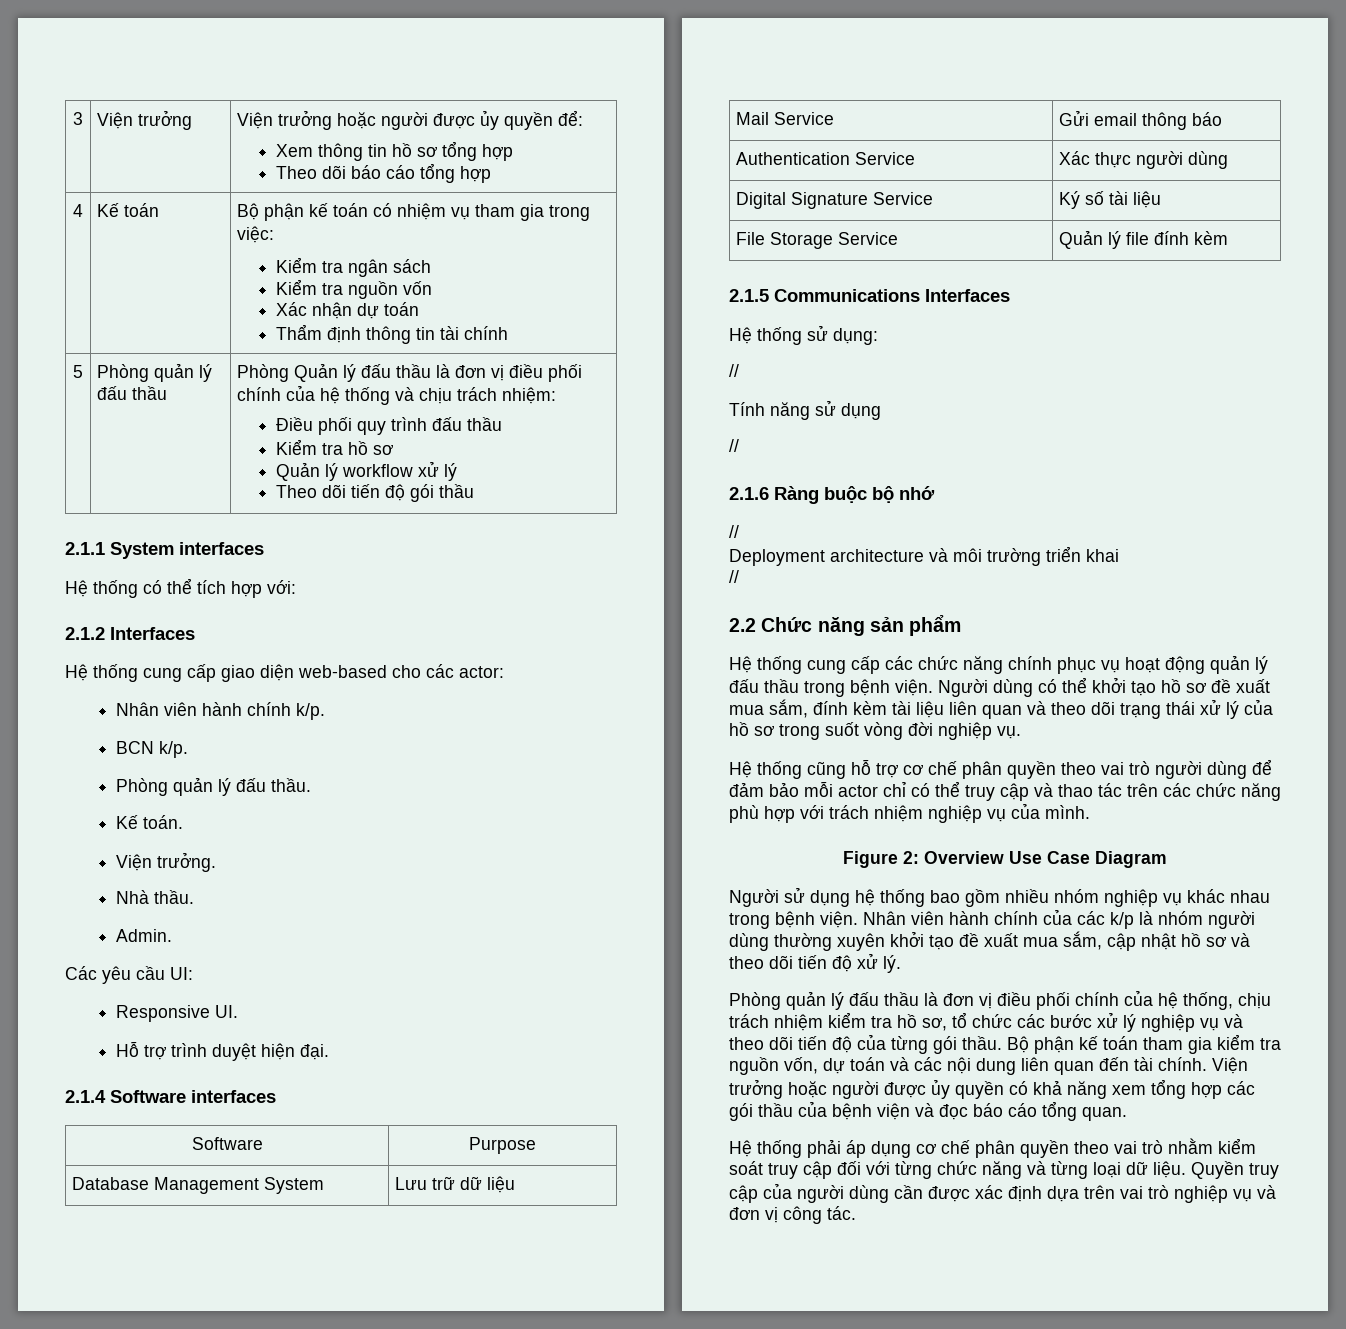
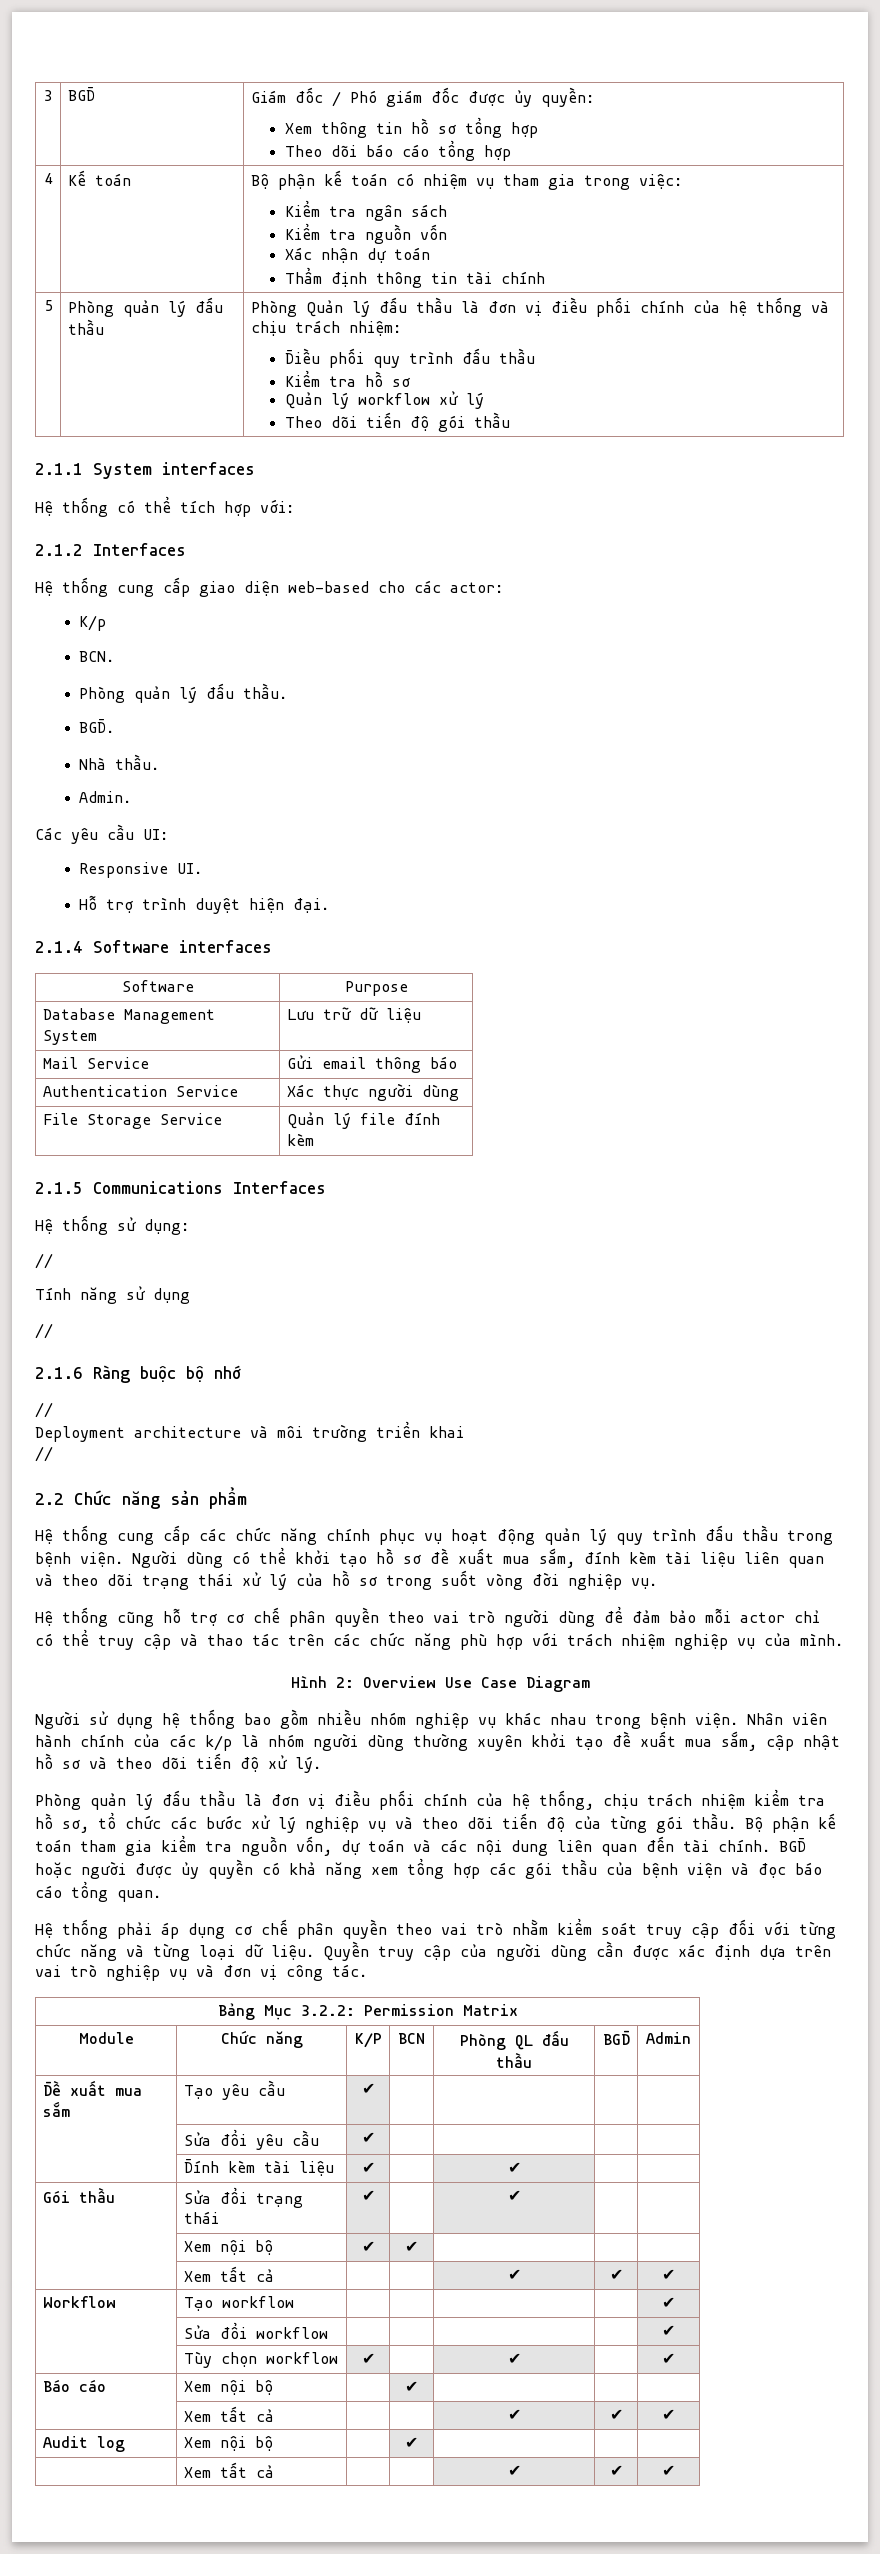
[97,110,193,130] [237,110,584,130] Viện trưởng | Viện trưởng hoặc người được ủy quyền để: -> [67,87,95,101] [250,87,594,107] BGĐ | Giám đốc / Phó giám đốc được ủy quyền:
[115,702,325,720] [115,741,188,758] Nhân viên hành chính k/p. // BCN k/p. -> [79,615,107,631] [79,651,115,662] K/p // BCN.
[115,815,183,829] [115,852,216,872] Kế toán. // Viện trưởng. -> [79,719,115,733] BGĐ.
[736,192,934,209] [1059,191,1162,209] // Digital Signature Service | Ký số tài liệu -> (459, 1092) none
(1268, 665) none -> [616,1528,696,1545] quy trình
[843,851,898,868] Figure -> [290,1675,327,1688] Hình
[1212,1057,1248,1074] [729,1079,783,1099] Viện trưởng -> [779,1838,806,1852] BGĐ
(856, 1213) none -> [217,2003,518,2020] [78,2032,134,2044] [220,2030,303,2048] [354,2033,382,2048] [398,2033,425,2044] [459,2030,569,2050] [496,2052,532,2068] [602,2030,630,2045] [646,2032,691,2044] [42,2080,142,2096] [42,2101,70,2117] [183,2080,285,2100] [361,2083,375,2094] [183,2129,319,2150] [361,2132,375,2143] [183,2159,334,2176] [361,2162,375,2173] [507,2162,521,2173] [42,2187,115,2203] [183,2187,303,2208] [183,2211,219,2224] [361,2190,375,2201] [507,2190,521,2201] [183,2240,273,2255] [361,2241,375,2252] [405,2241,418,2252] [183,2266,274,2282] [507,2269,521,2280] [609,2269,623,2280] [662,2269,675,2280] [42,2296,116,2308] [183,2296,294,2311] [662,2297,675,2308] [183,2322,328,2339] [662,2325,675,2336] [183,2351,338,2368] [361,2353,375,2364] [507,2353,521,2364] [662,2353,675,2364] [42,2379,106,2392] [183,2380,273,2395] [405,2381,418,2392] [183,2406,274,2422] [507,2409,521,2420] [609,2409,623,2420] [662,2409,675,2420] [42,2436,125,2452] [183,2436,273,2451] [405,2437,418,2448] [183,2462,274,2478] [507,2465,521,2476] [609,2465,623,2476] [662,2465,675,2476] // Bảng Mục 3.2.2: Permission Matrix // Module | Chức năng | K/P | BCN | Phòng QL đấu thầu | BGĐ | Admin // Đề xuất mua sắm | Tạo yêu cầu | ✔ | | | | // | Sửa đổi yêu cầu | ✔ | | | | // | Đính kèm tài liệu | ✔ | | ✔ | | // Gói thầu | Sửa đổi trạng thái | ✔ | | ✔ | | // | Xem nội bộ | ✔ | ✔ | | | // | Xem tất cả | | | ✔ | ✔ | ✔ // Workflow | Tạo workflow | | | | | ✔ // | Sửa đổi workflow | | | | | ✔ // | Tùy chọn workflow | ✔ | | ✔ | | ✔ // Báo cáo | Xem nội bộ | | ✔ | | | // | Xem tất cả | | | ✔ | ✔ | ✔ // Audit log | Xem nội bộ | | ✔ | | | // | Xem tất cả | | | ✔ | ✔ | ✔

